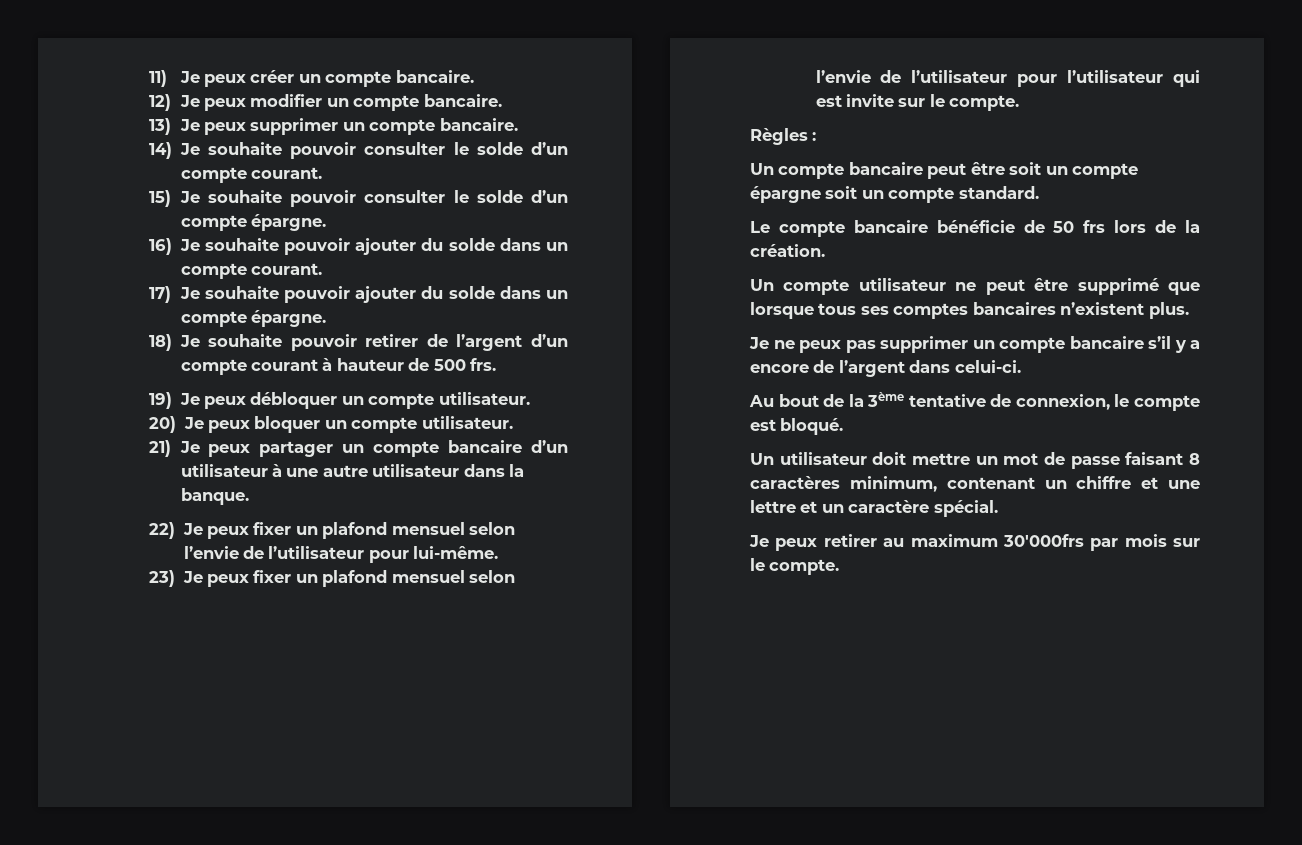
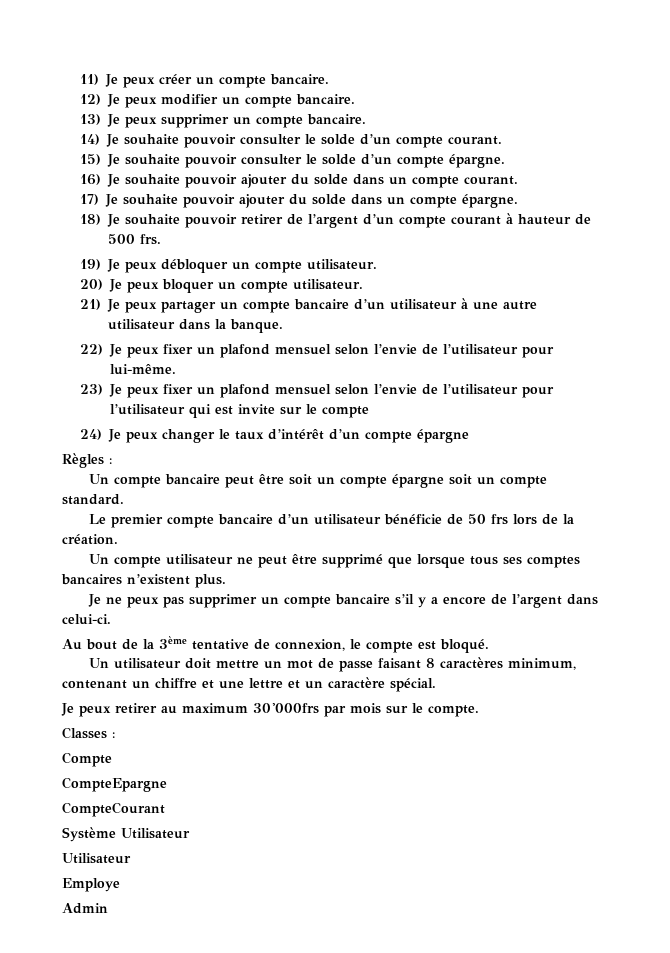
[949,95,1020,111] compte. -> [322,406,370,418] [80,429,470,443] compte // 24) Je peux changer le taux d’intérêt d’un compte épargne
[778,220,928,237] compte bancaire -> [111,514,382,528] premier compte bancaire d’un utilisateur
(840, 567) none -> [62,727,115,739] [62,752,112,767] [62,777,167,792] [62,802,165,817] [62,827,190,842] [62,853,131,864] [62,878,120,892] [62,903,108,914] // Classes : // Compte // CompteEpargne // CompteCourant // Système Utilisateur // Utilisateur // Employe // Admin

